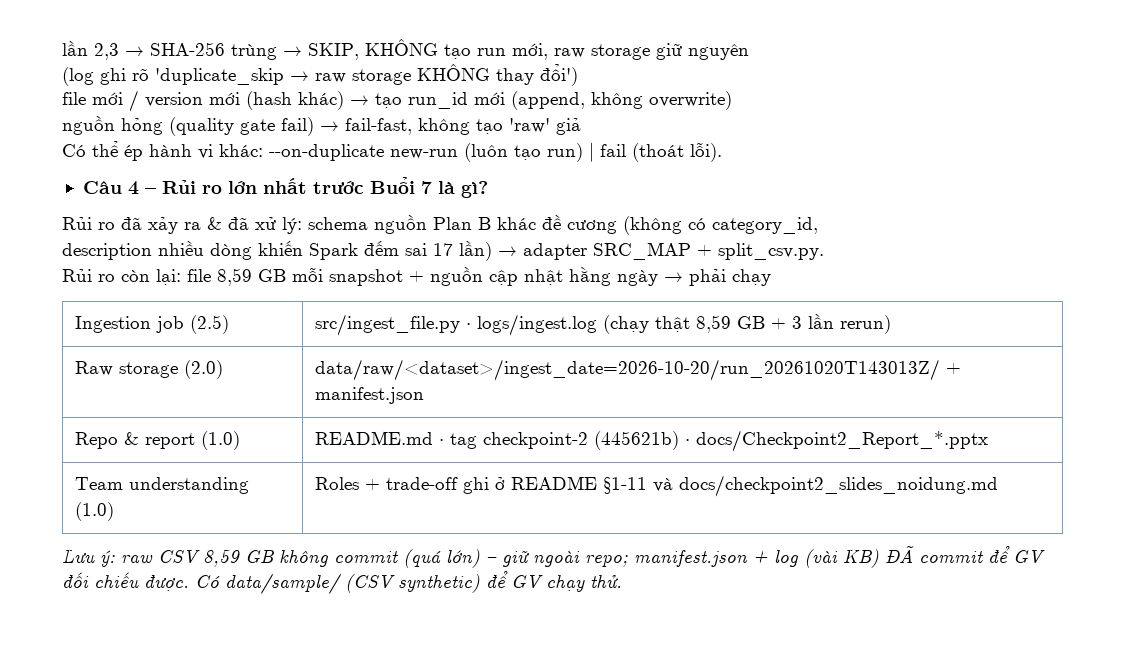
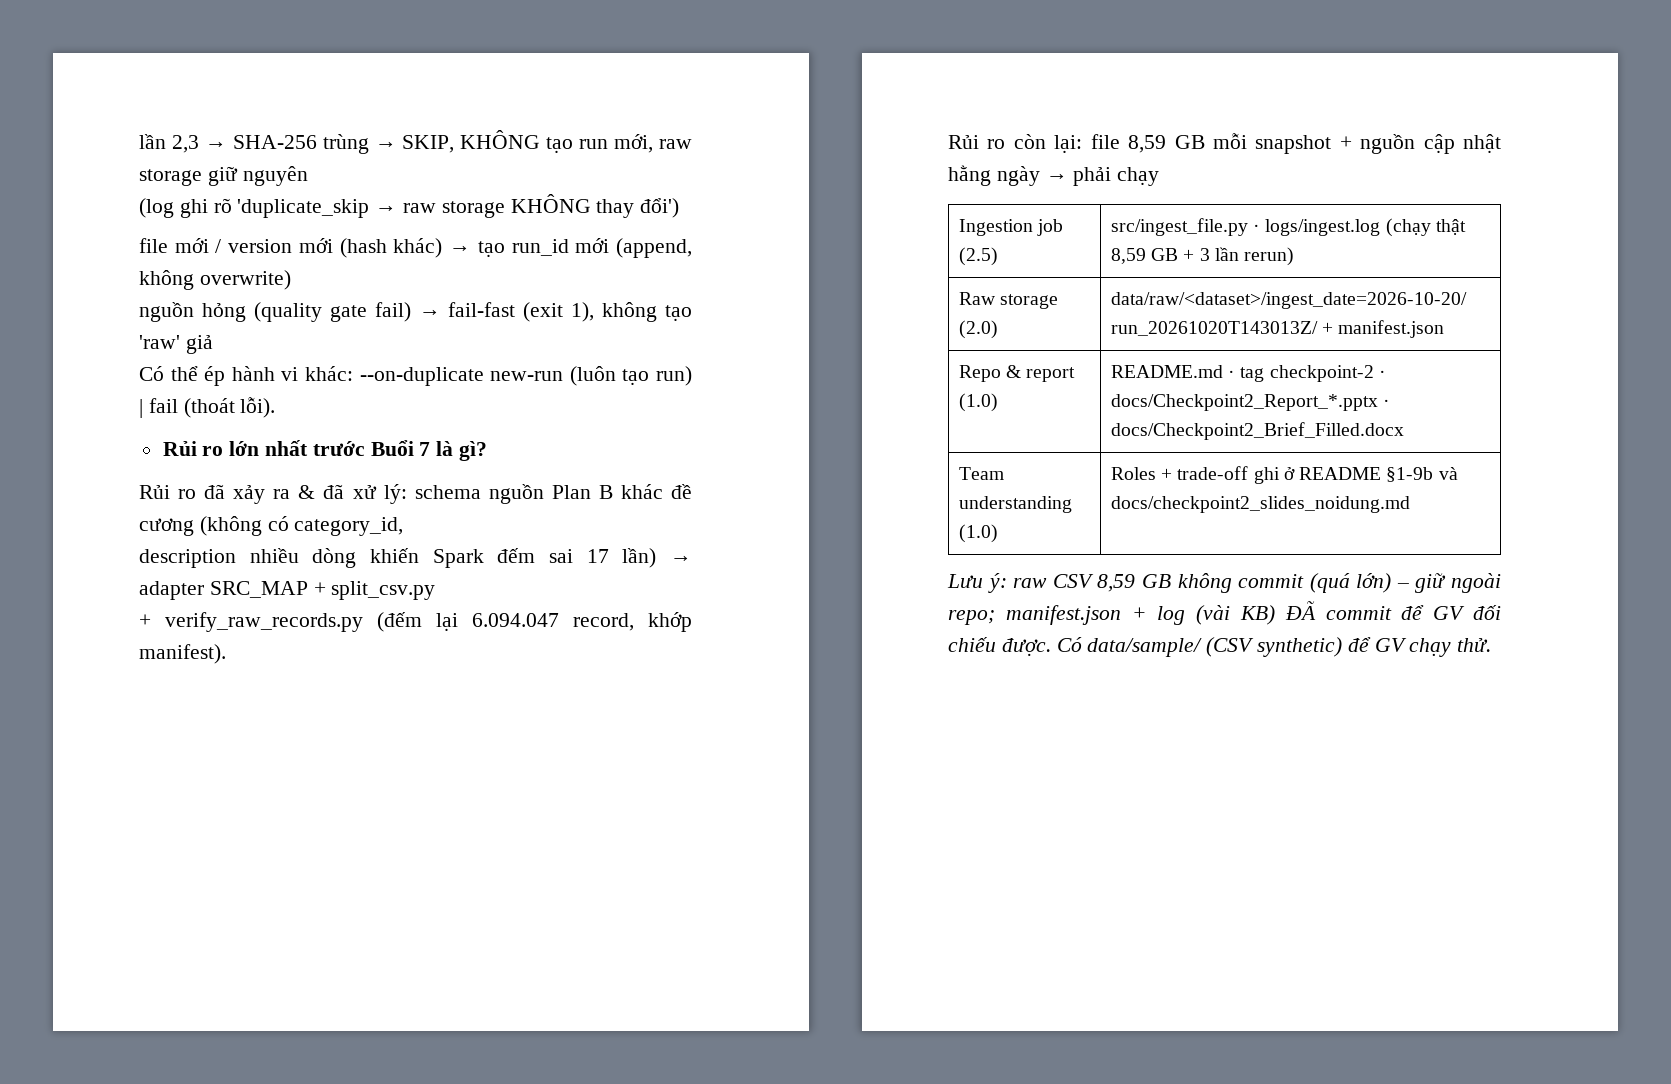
[345,118,412,135] fail-fast, -> [448,302,595,322] fail-fast (exit 1),
[82,181,156,195] Câu 4 – -> (276, 407) none
[718,243,824,260] split_csv.py. -> [331,581,436,600] [139,612,692,632] [139,644,226,664] split_csv.py // + verify_raw_records.py (đếm lại 6.094.047 record, khớp manifest).
[593,431,679,450] (445621b) -> (1374, 373) none
(988, 441) none -> [1383,399,1391,407] [1110,422,1404,440] · docs/Checkpoint2_Brief_Filled.docx
[602,477,647,494] §1-11 -> [1386,467,1434,482] §1-9b

